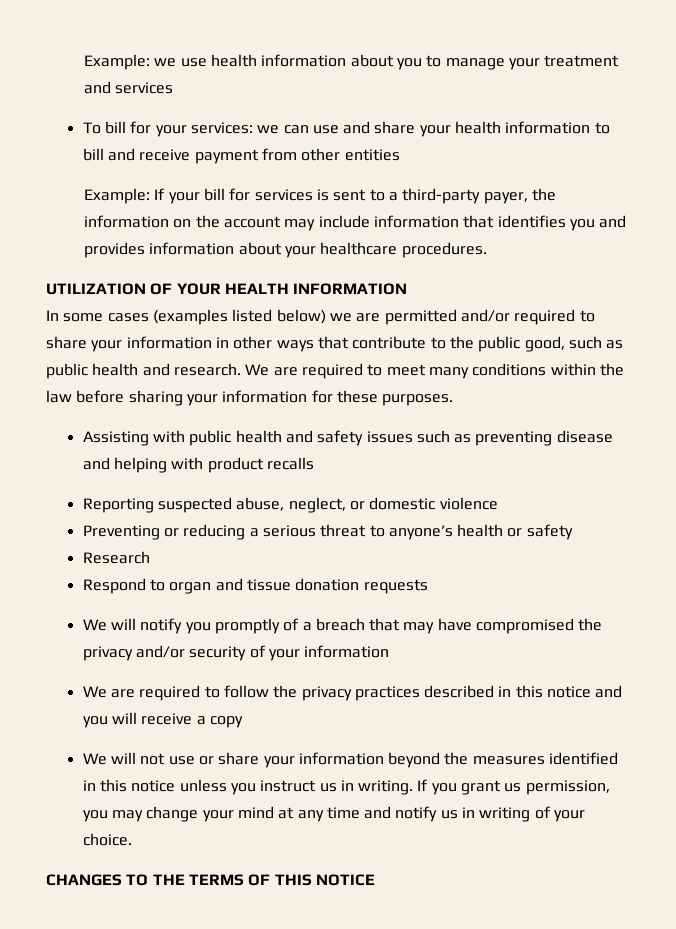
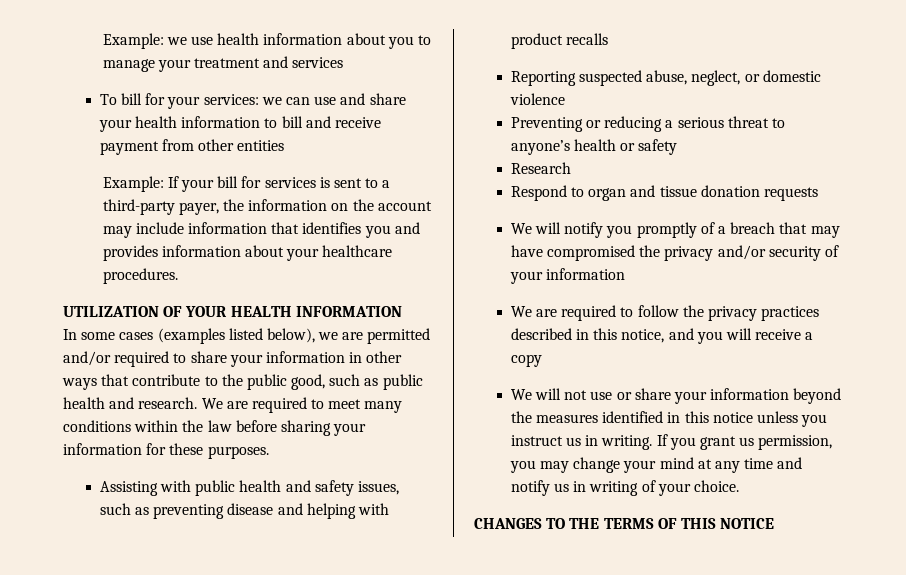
[276,309,326,324] below) -> [266,328,315,343] below),
[366,431,413,443] issues -> [357,481,399,495] issues,
[547,686,592,698] notice -> [621,329,665,343] notice,

